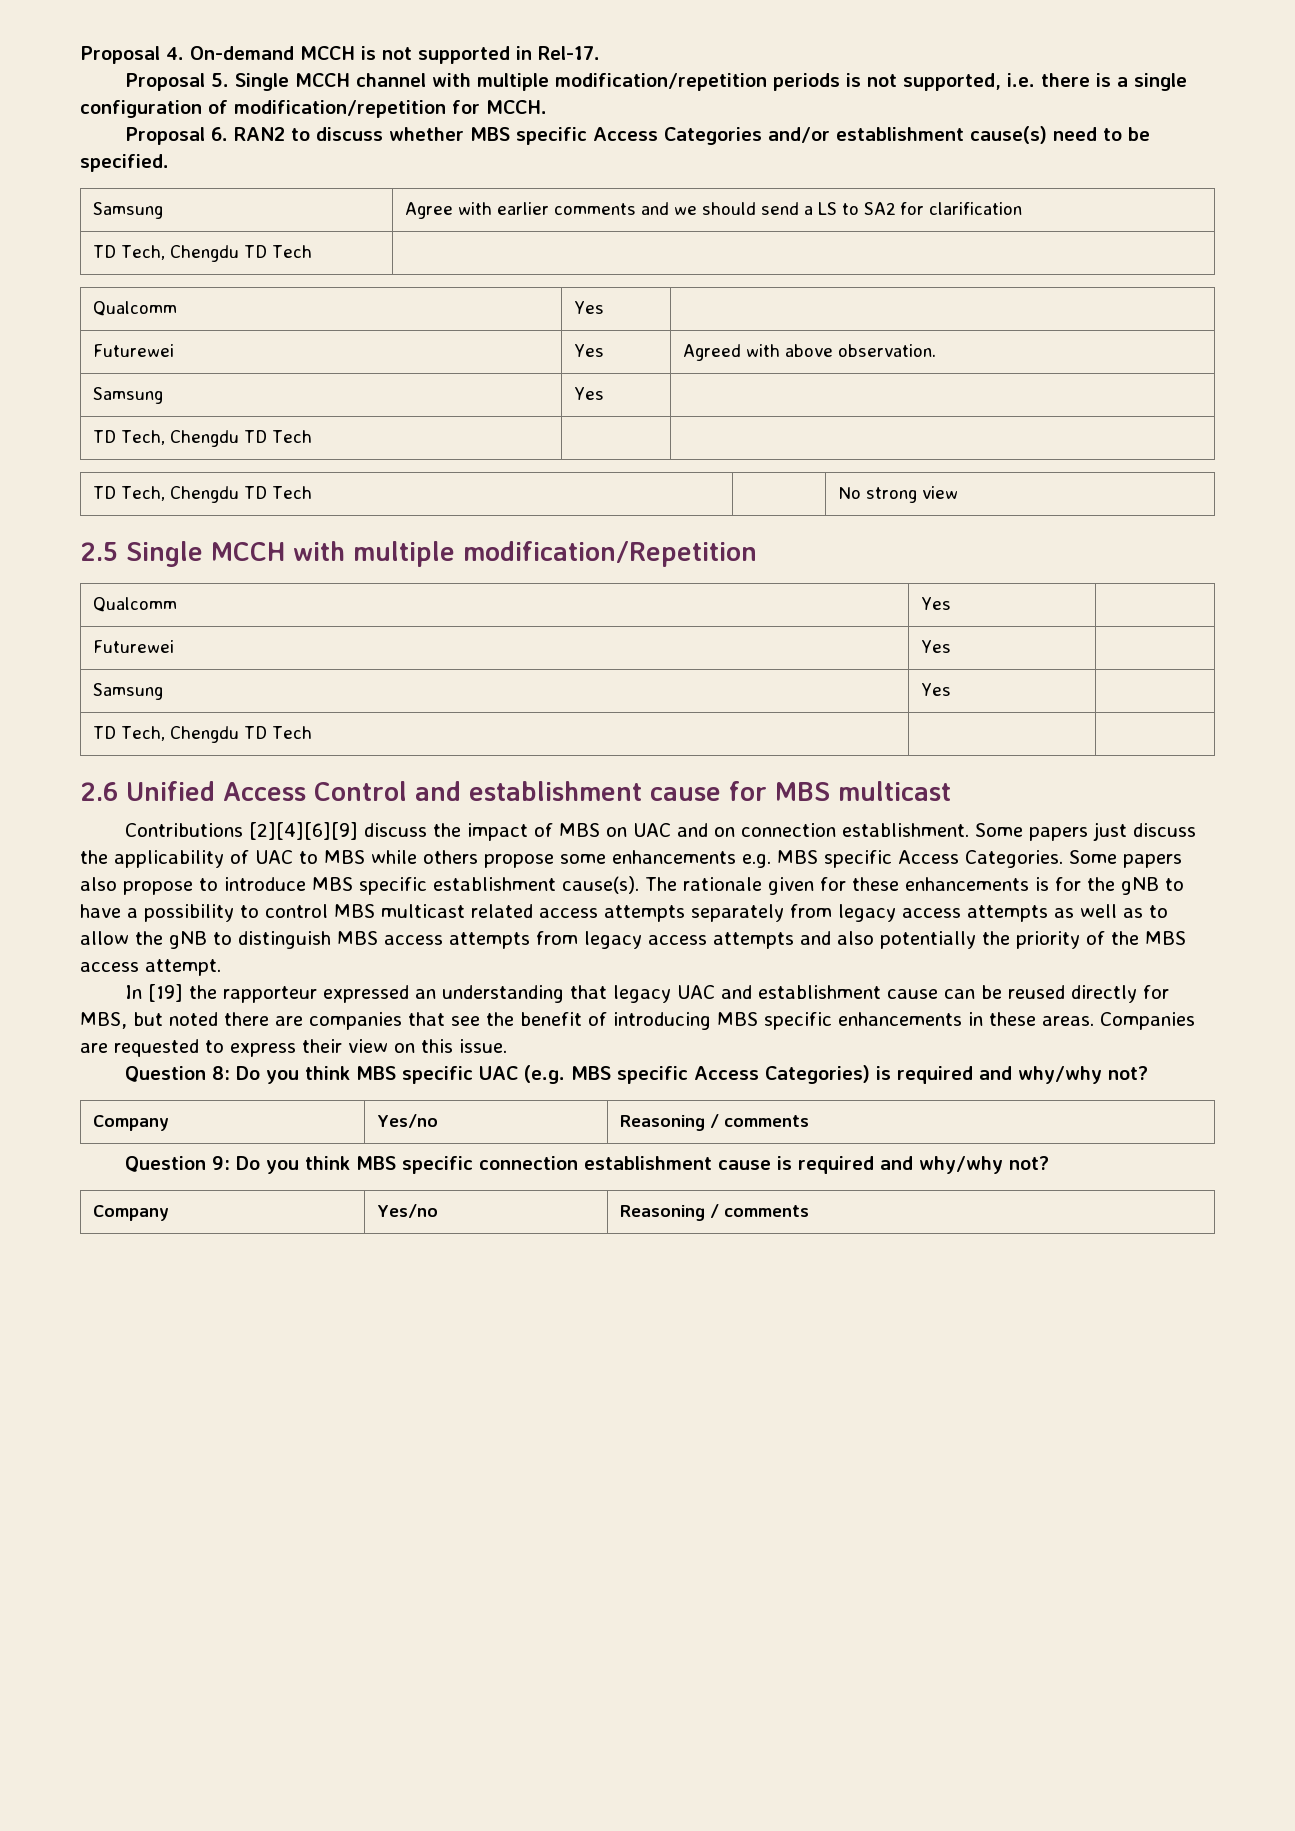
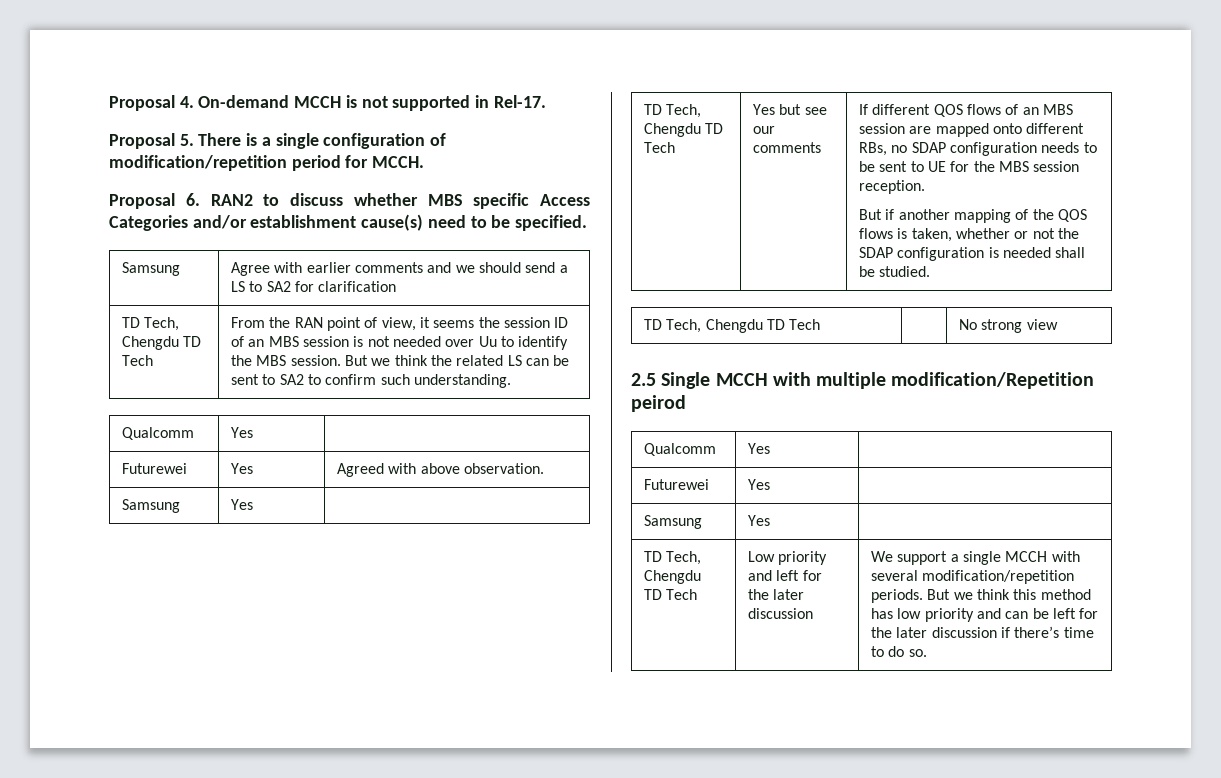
[234,73,1090,91] Single MCCH channel with multiple modification/repetition periods is not supported, i.e. there -> [198,133,242,146] There
(446, 109) none -> [291,155,341,171] period
(312, 251) none -> [231,317,569,331] [231,336,569,350] [231,355,570,366] [231,374,511,388] From the RAN point of view, it seems the session ID of an MBS session is not needed over Uu to identify the MBS session. But we think the related LS can be sent to SA2 to confirm such understanding.
(312, 436) | -> [753,104,827,115] [753,126,776,134] [753,142,822,153] [859,104,1073,117] [859,123,1085,137] [859,142,1097,156] [859,161,1080,172] [859,180,926,194] [859,209,1087,223] [859,228,1079,242] [859,247,1086,261] [859,266,931,277] Yes but see our comments | If different QOS flows of an MBS session are mapped onto different RBs, no SDAP configuration needs to be sent to UE for the MBS session reception. // But if another mapping of the QOS flows is taken, whether or not the SDAP configuration is needed shall be studied.
(757, 554) none -> [631,395,686,412] peirod
[80,781,951,801] [124,822,1196,841] [80,850,1182,868] [80,876,1184,895] [80,904,1168,922] [80,931,1186,949] [80,959,221,976] [124,984,1169,1003] [80,1012,1195,1030] [80,1039,507,1057] [124,1065,1148,1084] [92,1115,169,1131] [376,1114,438,1128] [619,1114,809,1131] [124,1156,1049,1174] [92,1205,169,1221] [376,1204,438,1218] [619,1204,809,1221] | // 2.6 Unified Access Control and establishment cause for MBS multicast // Contributions [2][4][6][9] discuss the impact of MBS on UAC and on connection establishment. Some papers just discuss the applicability of UAC to MBS while others propose some enhancements e.g. MBS specific Access Categories. Some papers also propose to introduce MBS specific establishment cause(s). The rationale given for these enhancements is for the gNB to have a possibility to control MBS multicast related access attempts separately from legacy access attempts as well as to allow the gNB to distinguish MBS access attempts from legacy access attempts and also potentially the priority of the MBS access attempt. // In [19] the rapporteur expressed an understanding that legacy UAC and establishment cause can be reused directly for MBS, but noted there are companies that see the benefit of introducing MBS specific enhancements in these areas. Companies are requested to express their view on this issue. // Question 8: Do you think MBS specific UAC (e.g. MBS specific Access Categories) is required and why/why not? // Company | Yes/no | Reasoning / comments // Question 9: Do you think MBS specific connection establishment cause is required and why/why not? // Company | Yes/no | Reasoning / comments -> [748,551,828,565] [748,570,822,581] [748,589,805,600] [748,608,814,619] [871,551,1080,565] [871,570,1075,584] [871,589,1091,603] [871,608,1099,622] [871,626,1094,638] [871,646,927,657] Low priority and left for the later discussion | We support a single MCCH with several modification/repetition periods. But we think this method has low priority and can be left for the later discussion if there’s time to do so.

